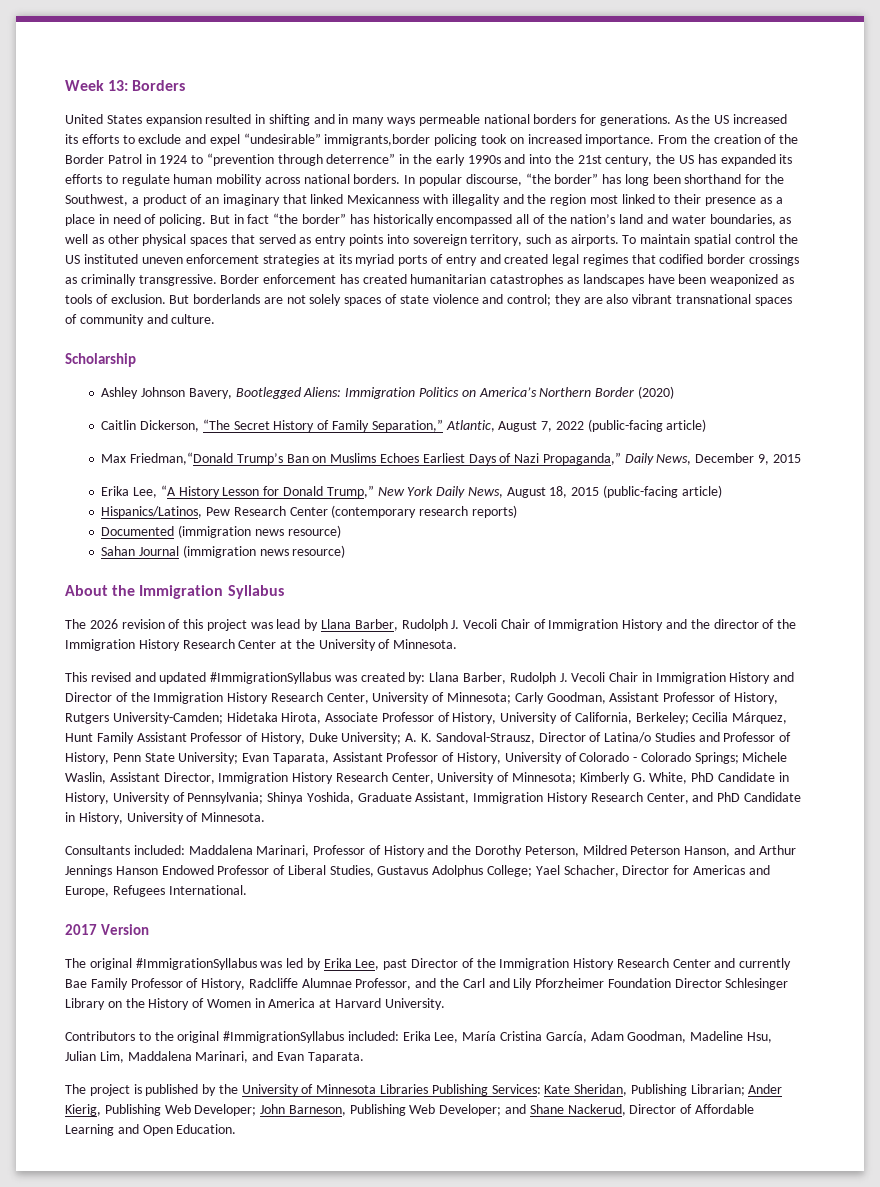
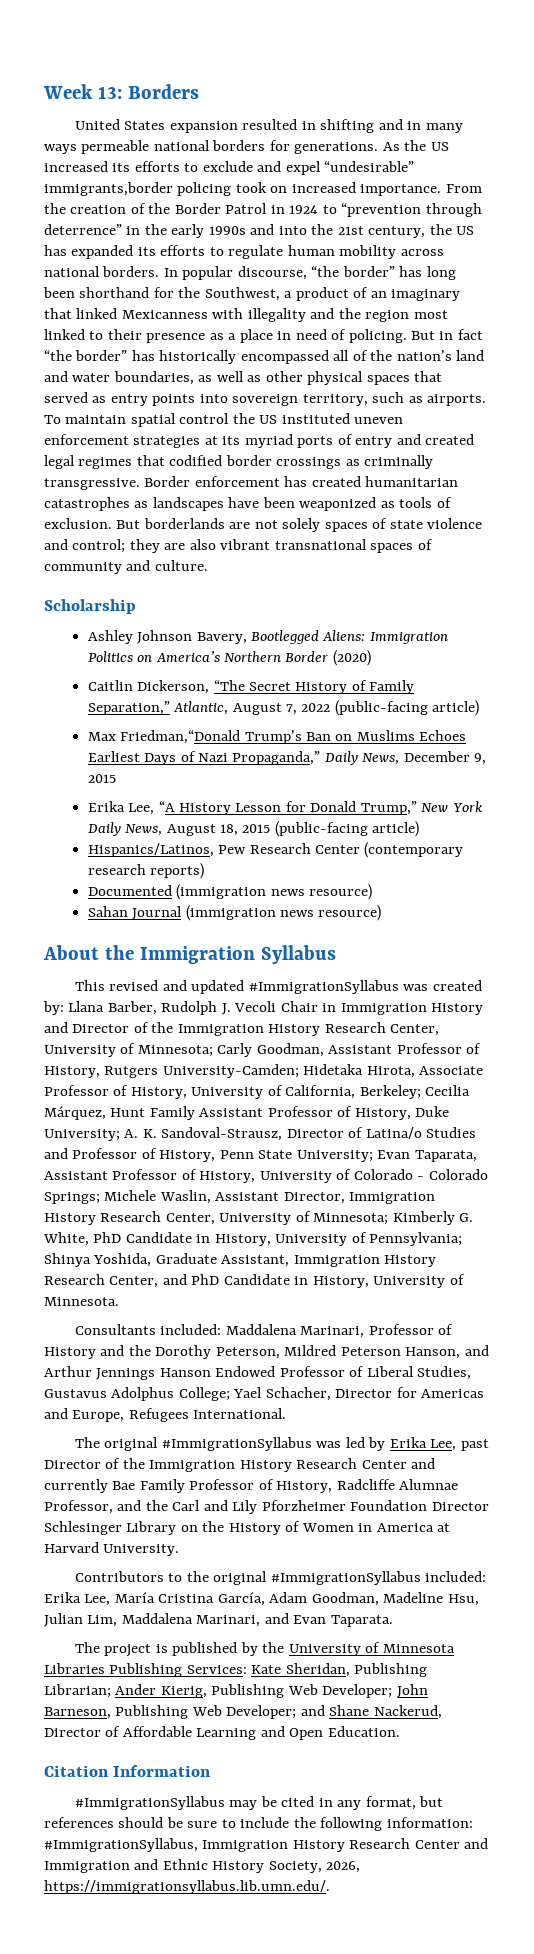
[65,619,797,631] [65,639,458,651] // The 2026 revision of this project was lead by Llana Barber, Rudolph J. Vecoli Chair of Immigration History and the director of the Immigration History Research Center at the University of Minnesota. -> (336, 954) none
[65,924,149,935] // 2017 Version -> (287, 1413) none
(237, 1129) none -> [44,1765,212,1777] [74,1796,444,1810] [44,1817,473,1831] [44,1838,489,1852] [44,1859,361,1873] [44,1880,330,1894] // Citation Information // #ImmigrationSyllabus may be cited in any format, but references should be sure to include the following information: #ImmigrationSyllabus, Immigration History Research Center and Immigration and Ethnic History Society, 2026, https://immigrationsyllabus.lib.umn.edu/.

